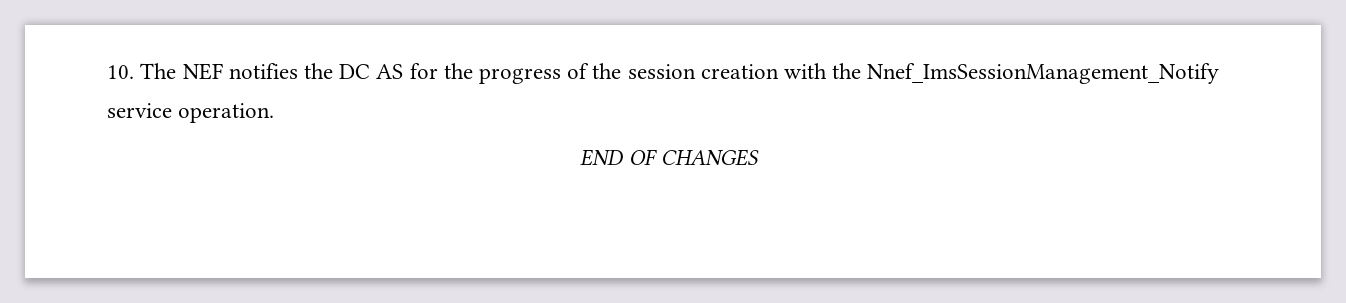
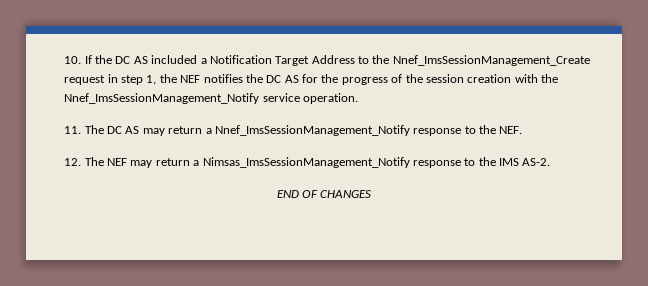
[140,63,177,79] The -> [84,55,590,66] [64,74,177,85] If the DC AS included a Notification Target Address to the Nnef_ImsSessionManagement_Create request in step 1, the
(275, 113) none -> [64,125,523,136] [64,157,551,168] // 11. The DC AS may return a Nnef_ImsSessionManagement_Notify response to the NEF. // 12. The NEF may return a Nimsas_ImsSessionManagement_Notify response to the IMS AS-2.

